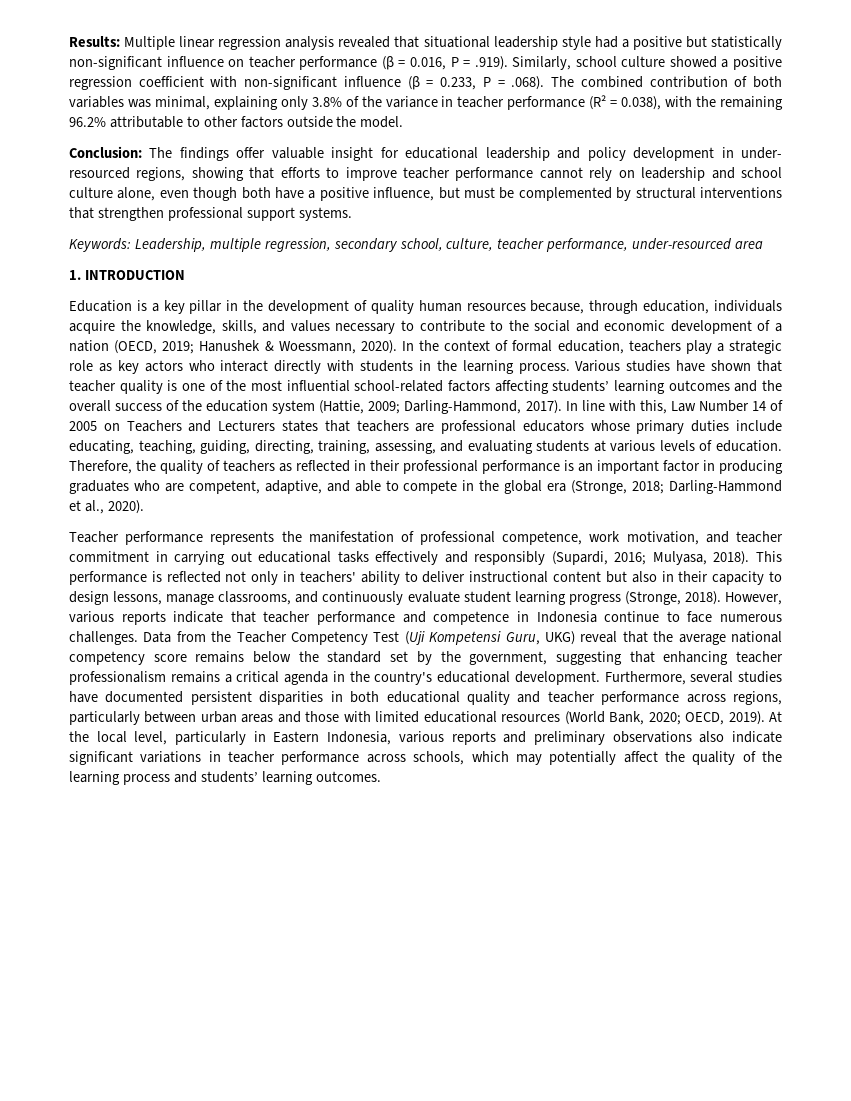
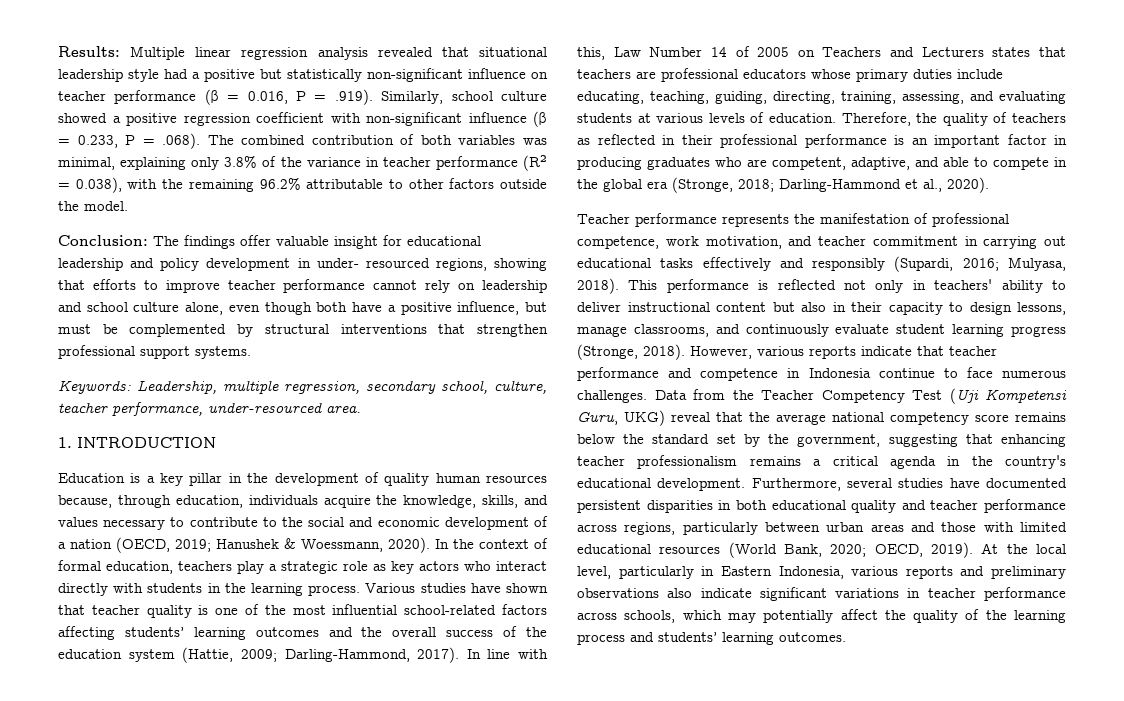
[735,241,764,249] area -> [326,406,361,413] area.

